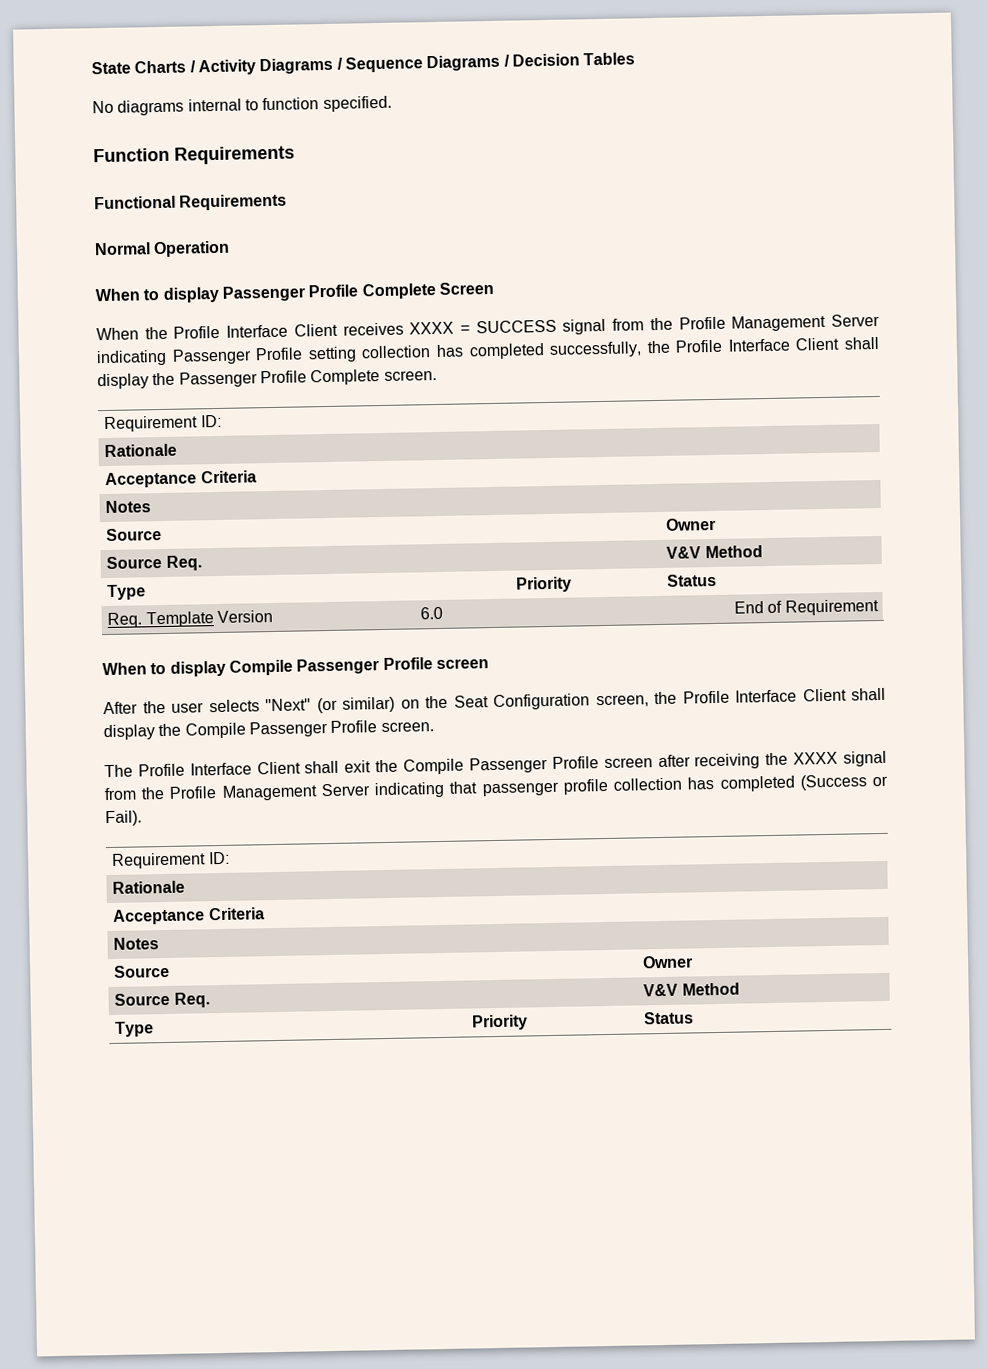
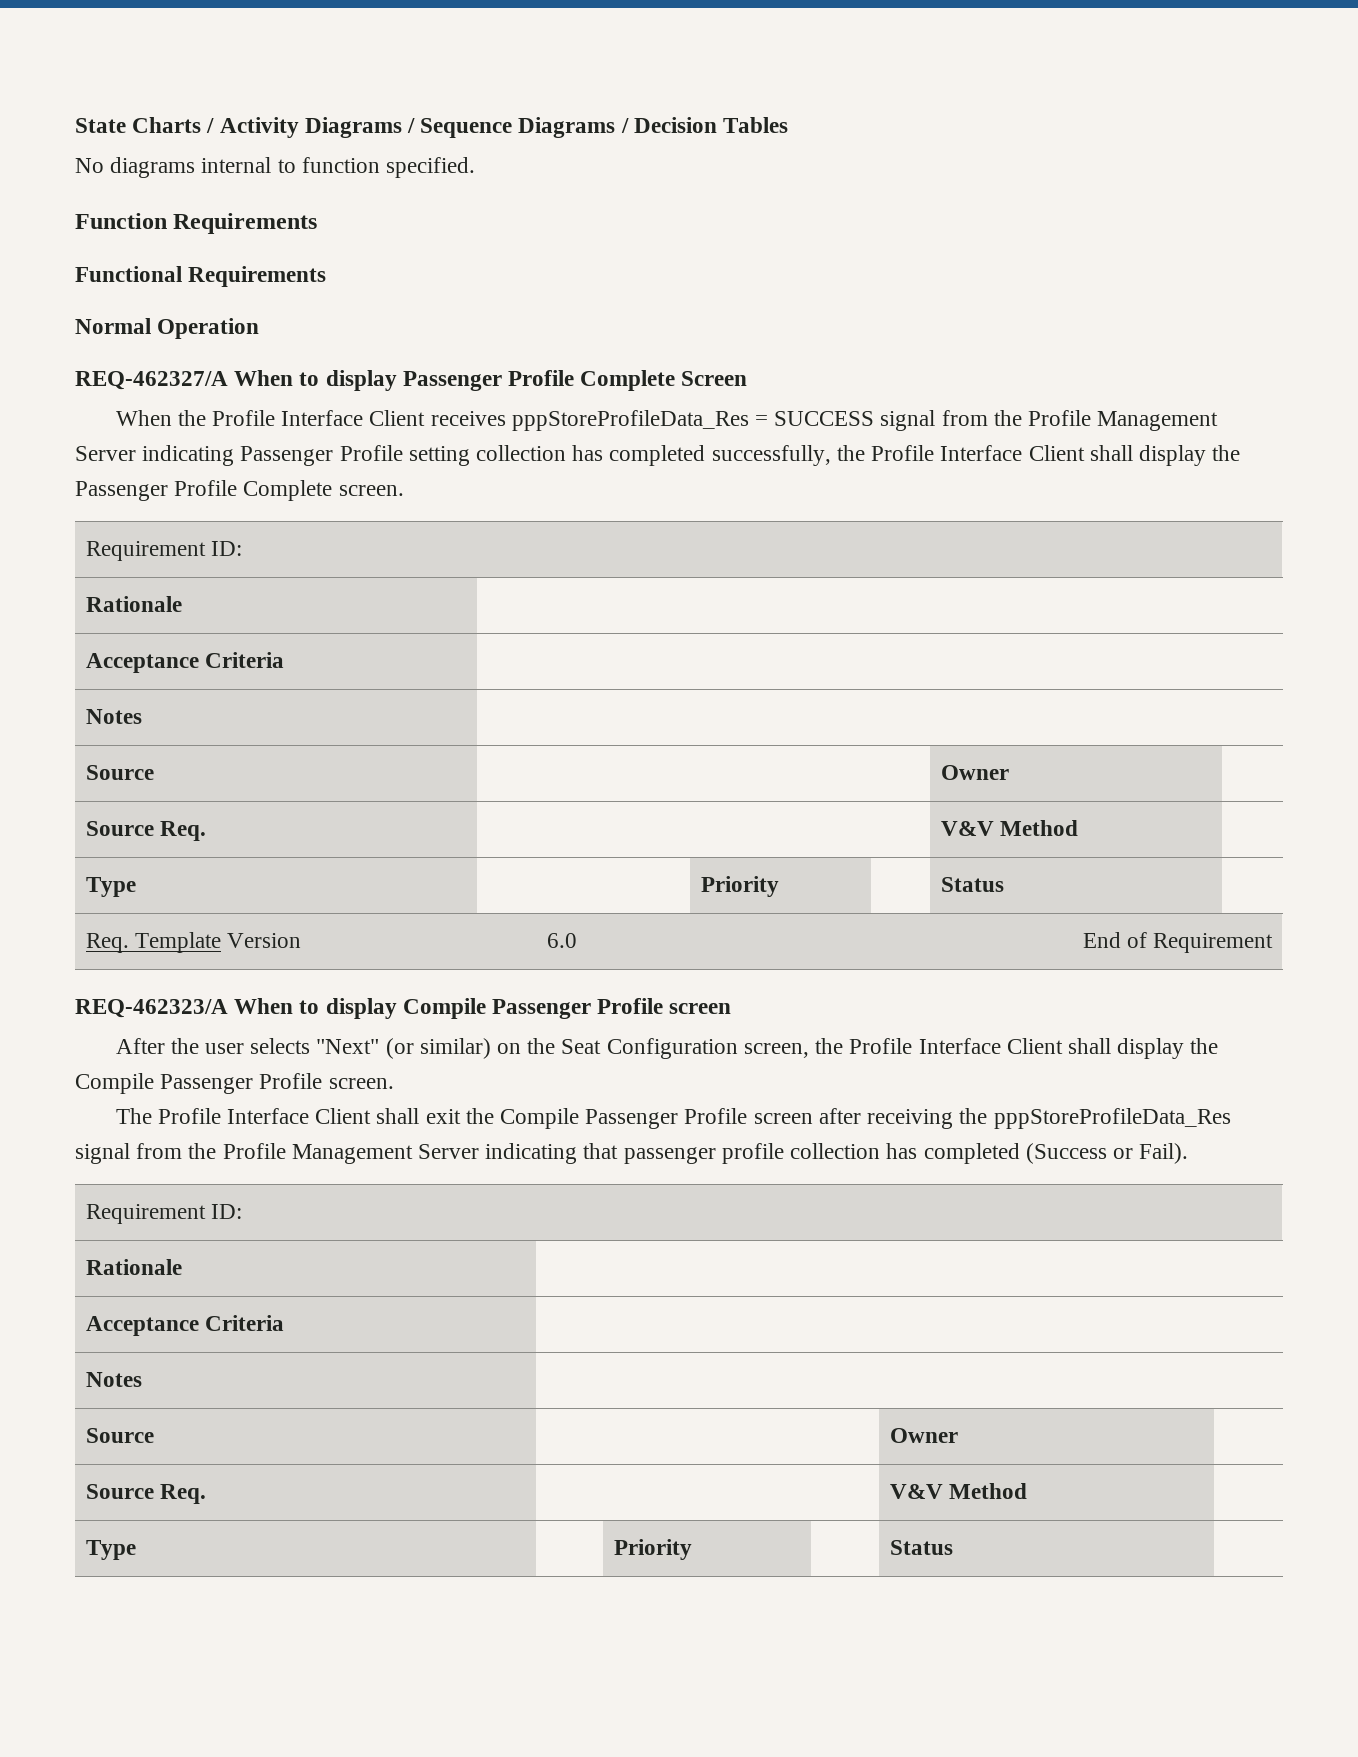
(231, 249) none -> [75,371,228,390] REQ-462327/A
[409,321,455,335] XXXX -> [511,410,749,431] pppStoreProfileData_Res
(879, 607) none -> [75,999,228,1018] REQ-462323/A
[793,751,839,765] XXXX -> [993,1108,1231,1129] pppStoreProfileData_Res

